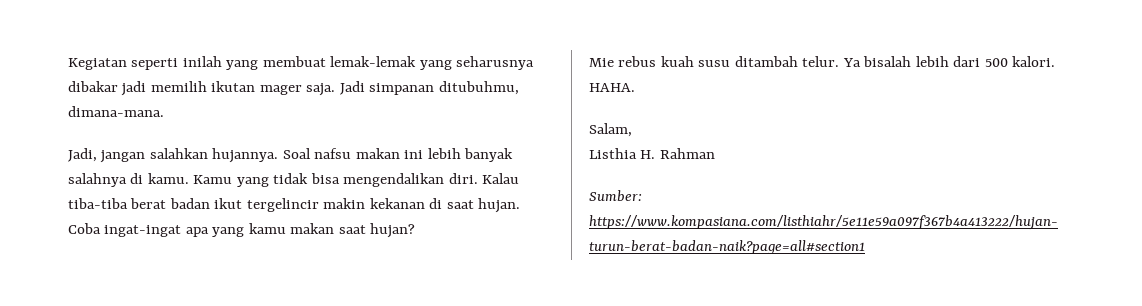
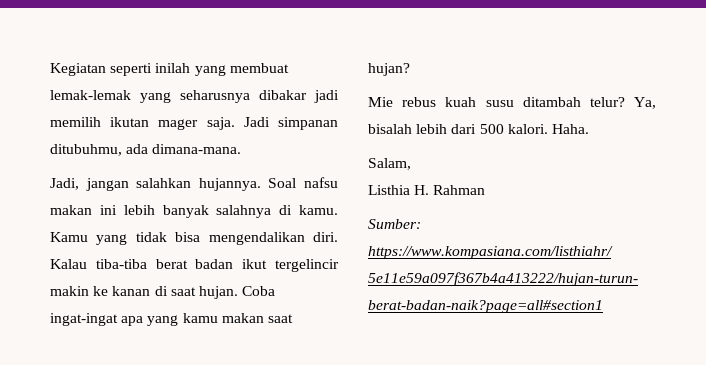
(519, 88) none -> [126,144,149,154] ada
[369,198,425,209] kekanan -> [93,286,151,296] ke kanan
[802,56,861,67] telur. Ya -> [589,97,656,109] telur? Ya,
[589,83,635,92] HAHA. -> [551,124,589,134] Haha.

